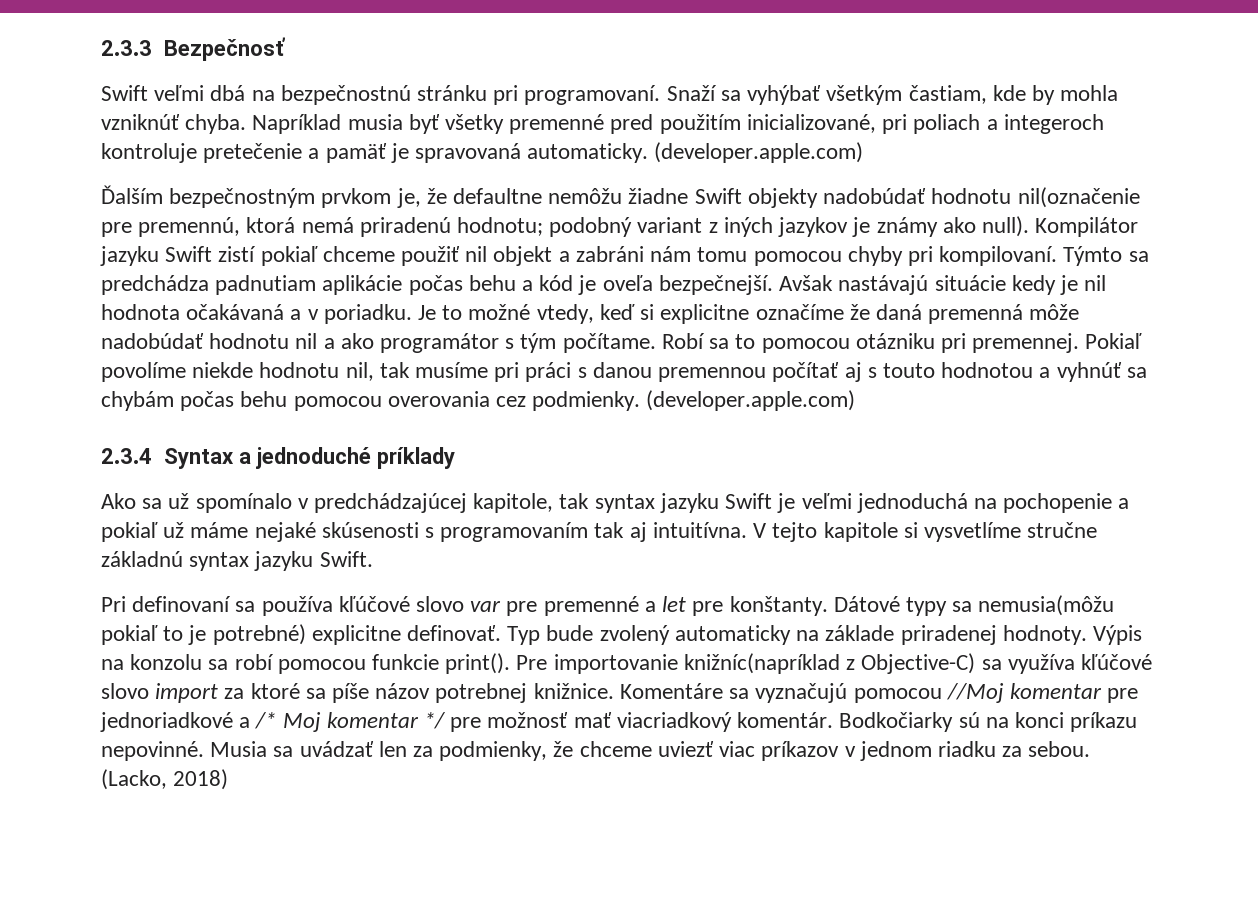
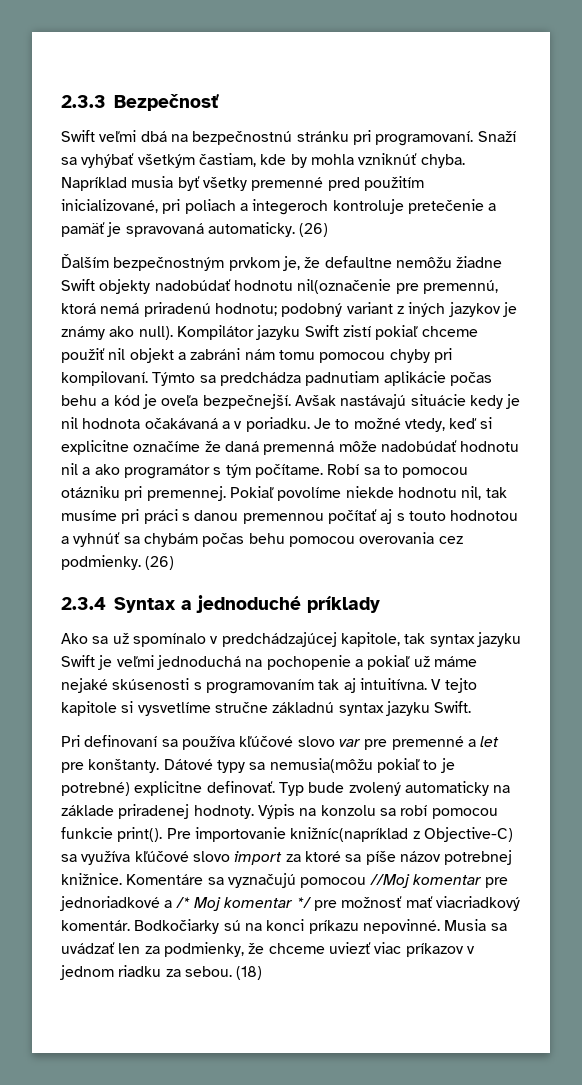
[654,142,864,163] (developer.apple.com) -> [299,223,329,237] (26)
[646,390,856,411] (developer.apple.com) -> [145,556,175,570] (26)
[101,769,229,790] (Lacko, 2018) -> [236,966,263,980] (18)

